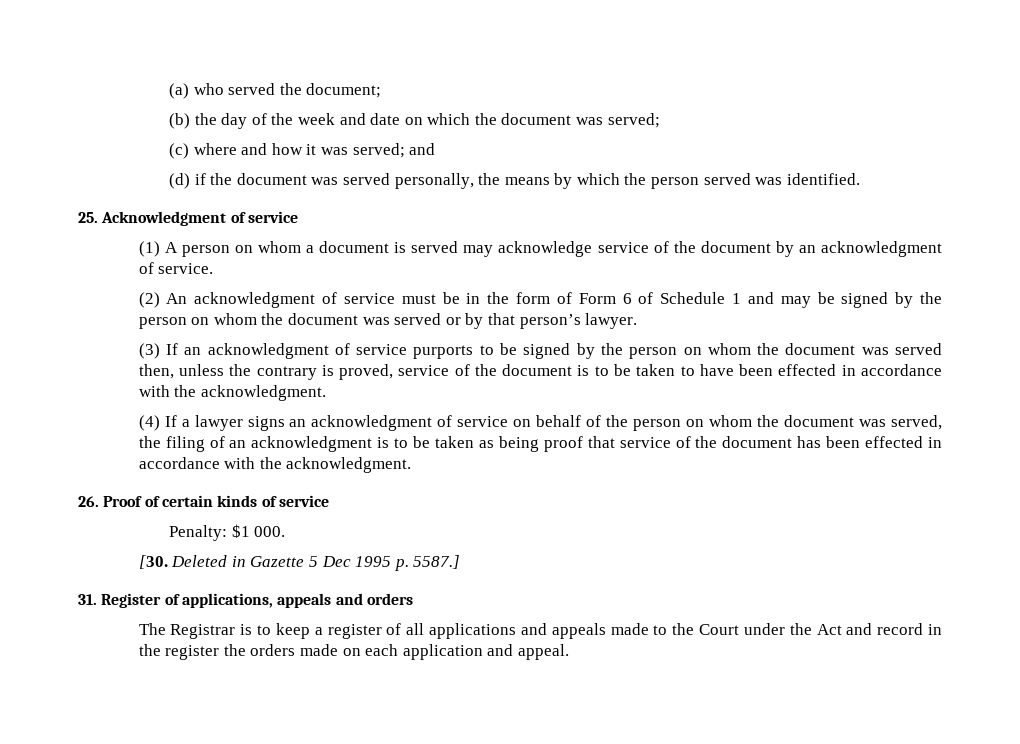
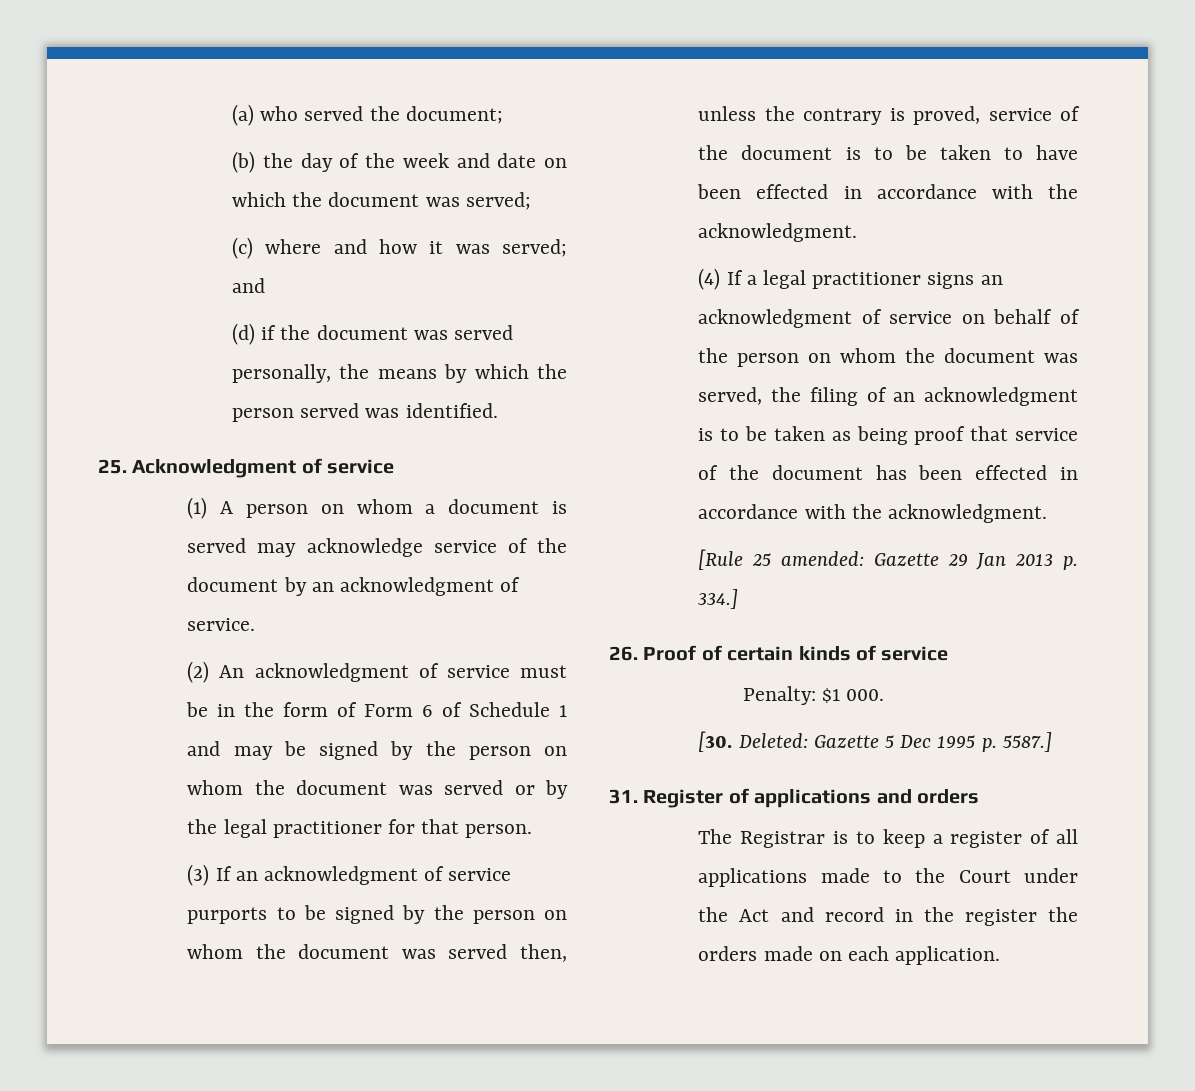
[487,313,638,329] that person’s lawyer. -> [187,819,533,838] the legal practitioner for that person.
[194,415,243,431] lawyer -> [762,270,922,289] legal practitioner
(412, 465) none -> [698,549,1078,570] [698,589,739,609] // [Rule 25 amended: Gazette 29 Jan 2013 p. 334.]
[171,555,246,567] Deleted in -> [738,733,808,748] Deleted:
[181,593,332,608] applications, appeals -> [754,789,872,808] applications
[520,623,606,639] and appeals -> (808, 877) none
[402,644,569,660] application and appeal. -> [895,946,1001,965] application.

